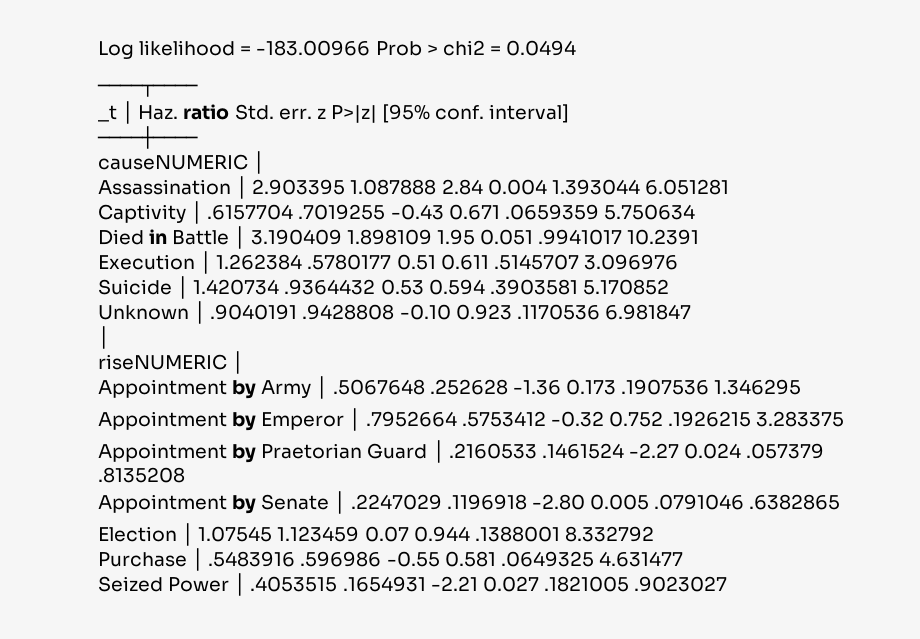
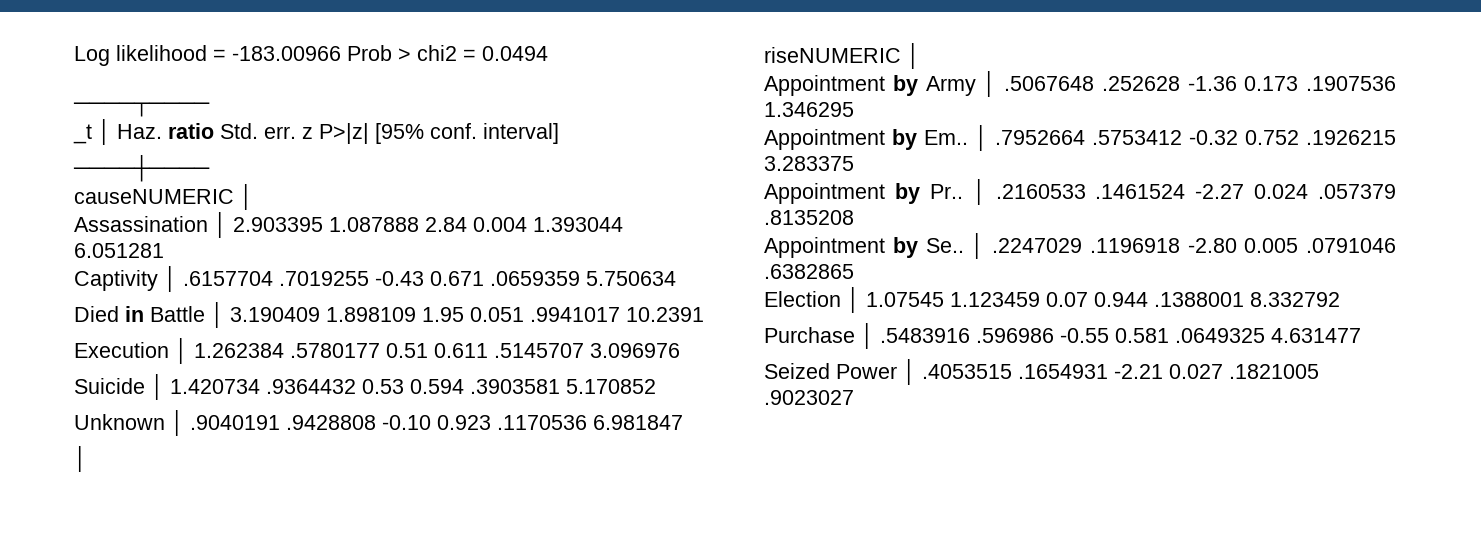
[261,412,345,430] Emperor -> [924,130,968,145] Em..
[261,443,428,459] Praetorian Guard -> [929,184,963,199] Pr..
[261,494,330,510] Senate -> [925,238,964,253] Se..

